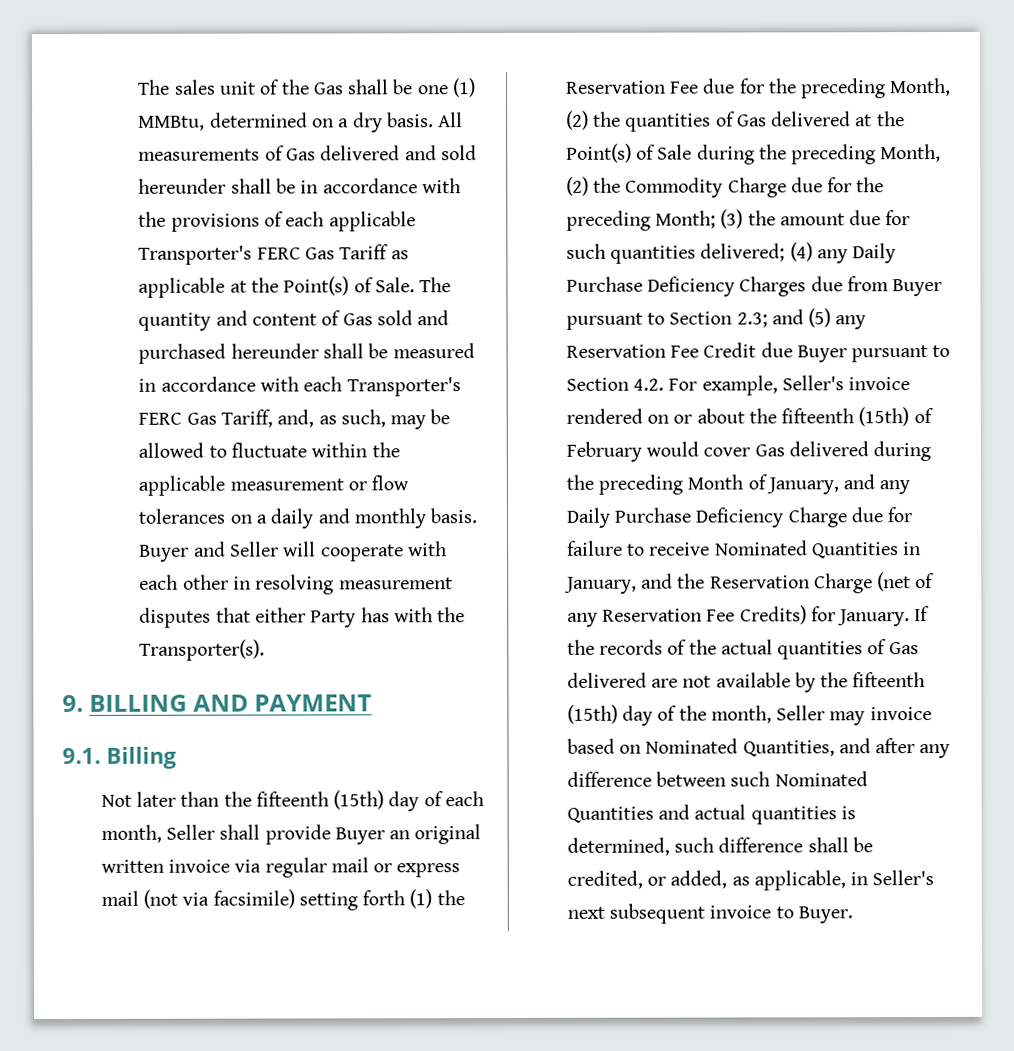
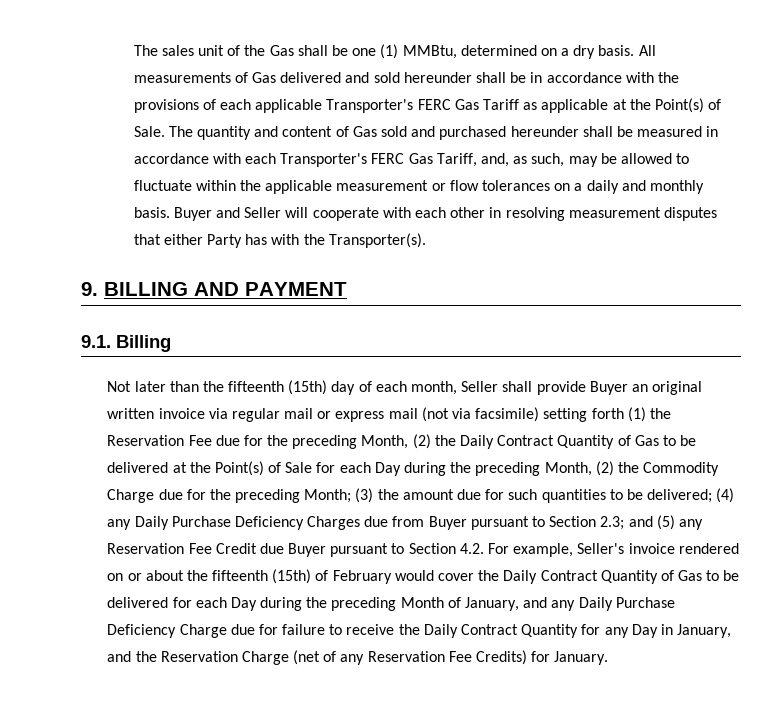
[625,111,767,132] quantities of Gas -> [459,435,697,449] Daily Contract Quantity of Gas to be
(693, 152) none -> [316,462,401,476] for each Day
(697, 254) none -> [609,489,643,500] to be
[754,441,869,457] Gas delivered -> [478,570,740,584] [107,597,257,611] the Daily Contract Quantity of Gas to be delivered for each Day
[714,540,899,559] Nominated Quantities -> [398,624,658,638] the Daily Contract Quantity for any Day
[914,606,931,622] [566,639,919,660] [566,672,926,693] [566,704,932,726] [566,738,951,759] [566,771,868,787] [566,804,856,825] [566,837,873,856] [566,870,935,891] [566,903,853,924] If the records of the actual quantities of Gas delivered are not available by the fifteenth (15th) day of the month, Seller may invoice based on Nominated Quantities, and after any difference between such Nominated Quantities and actual quantities is determined, such difference shall be credited, or added, as applicable, in Seller's next subsequent invoice to Buyer. -> (609, 658) none

